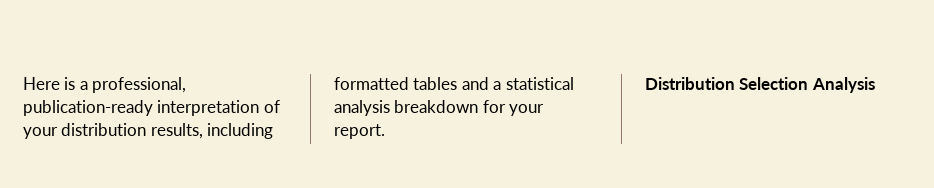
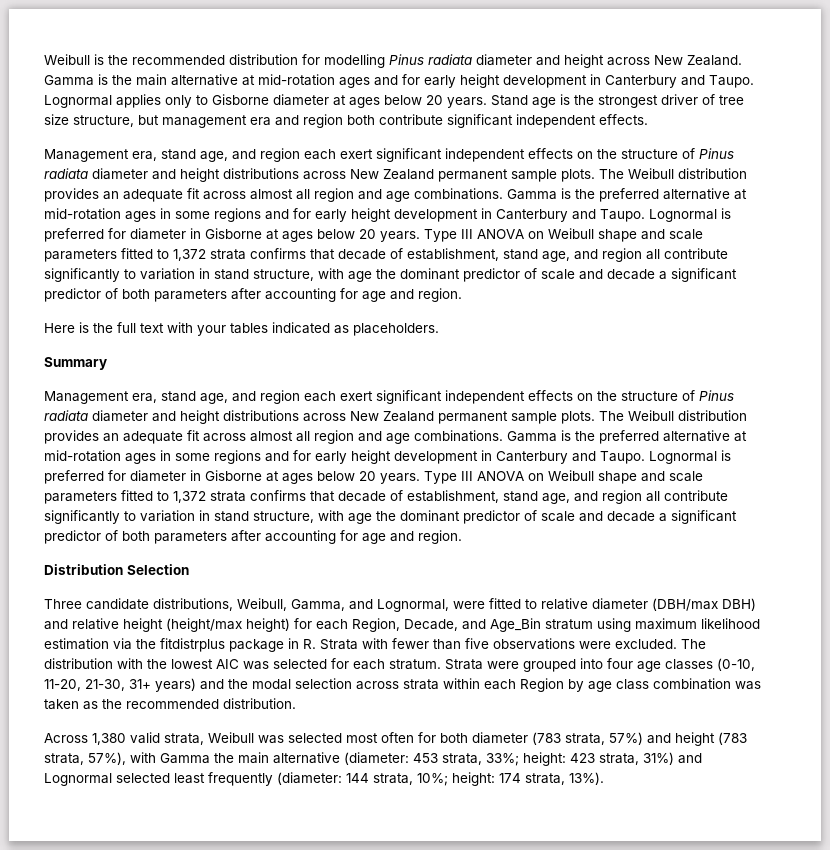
[23,77,187,93] [23,100,280,116] [23,123,274,139] [334,77,574,90] [334,100,545,116] [334,124,385,139] [645,77,875,93] Here is a professional, publication-ready interpretation of your distribution results, including formatted tables and a statistical analysis breakdown for your report. // Distribution Selection Analysis -> [44,54,742,68] [44,74,754,88] [44,94,744,108] [44,114,648,128] [44,148,734,162] [44,168,747,182] [44,188,747,202] [44,208,731,222] [44,228,703,242] [44,248,728,262] [44,268,737,282] [44,288,462,302] [44,322,439,336] [44,357,107,370] [44,390,734,404] [44,410,747,424] [44,430,747,444] [44,450,731,464] [44,470,703,484] [44,490,728,504] [44,510,737,524] [44,530,462,544] [44,564,189,575] [44,598,756,612] [44,618,760,632] [44,638,706,652] [44,658,755,672] [44,678,761,692] [44,698,296,710] [44,732,747,746] [44,752,702,766] [44,772,604,786] Weibull is the recommended distribution for modelling Pinus radiata diameter and height across New Zealand. Gamma is the main alternative at mid-rotation ages and for early height development in Canterbury and Taupo. Lognormal applies only to Gisborne diameter at ages below 20 years. Stand age is the strongest driver of tree size structure, but management era and region both contribute significant independent effects. // Management era, stand age, and region each exert significant independent effects on the structure of Pinus radiata diameter and height distributions across New Zealand permanent sample plots. The Weibull distribution provides an adequate fit across almost all region and age combinations. Gamma is the preferred alternative at mid-rotation ages in some regions and for early height development in Canterbury and Taupo. Lognormal is preferred for diameter in Gisborne at ages below 20 years. Type III ANOVA on Weibull shape and scale parameters fitted to 1,372 strata confirms that decade of establishment, stand age, and region all contribute significantly to variation in stand structure, with age the dominant predictor of scale and decade a significant predictor of both parameters after accounting for age and region. // Here is the full text with your tables indicated as placeholders. // Summary // Management era, stand age, and region each exert significant independent effects on the structure of Pinus radiata diameter and height distributions across New Zealand permanent sample plots. The Weibull distribution provides an adequate fit across almost all region and age combinations. Gamma is the preferred alternative at mid-rotation ages in some regions and for early height development in Canterbury and Taupo. Lognormal is preferred for diameter in Gisborne at ages below 20 years. Type III ANOVA on Weibull shape and scale parameters fitted to 1,372 strata confirms that decade of establishment, stand age, and region all contribute significantly to variation in stand structure, with age the dominant predictor of scale and decade a significant predictor of both parameters after accounting for age and region. // Distribution Selection // Three candidate distributions, Weibull, Gamma, and Lognormal, were fitted to relative diameter (DBH/max DBH) and relative height (height/max height) for each Region, Decade, and Age_Bin stratum using maximum likelihood estimation via the fitdistrplus package in R. Strata with fewer than five observations were excluded. The distribution with the lowest AIC was selected for each stratum. Strata were grouped into four age classes (0-10, 11-20, 21-30, 31+ years) and the modal selection across strata within each Region by age class combination was taken as the recommended distribution. // Across 1,380 valid strata, Weibull was selected most often for both diameter (783 strata, 57%) and height (783 strata, 57%), with Gamma the main alternative (diameter: 453 strata, 33%; height: 423 strata, 31%) and Lognormal selected least frequently (diameter: 144 strata, 10%; height: 174 strata, 13%).

